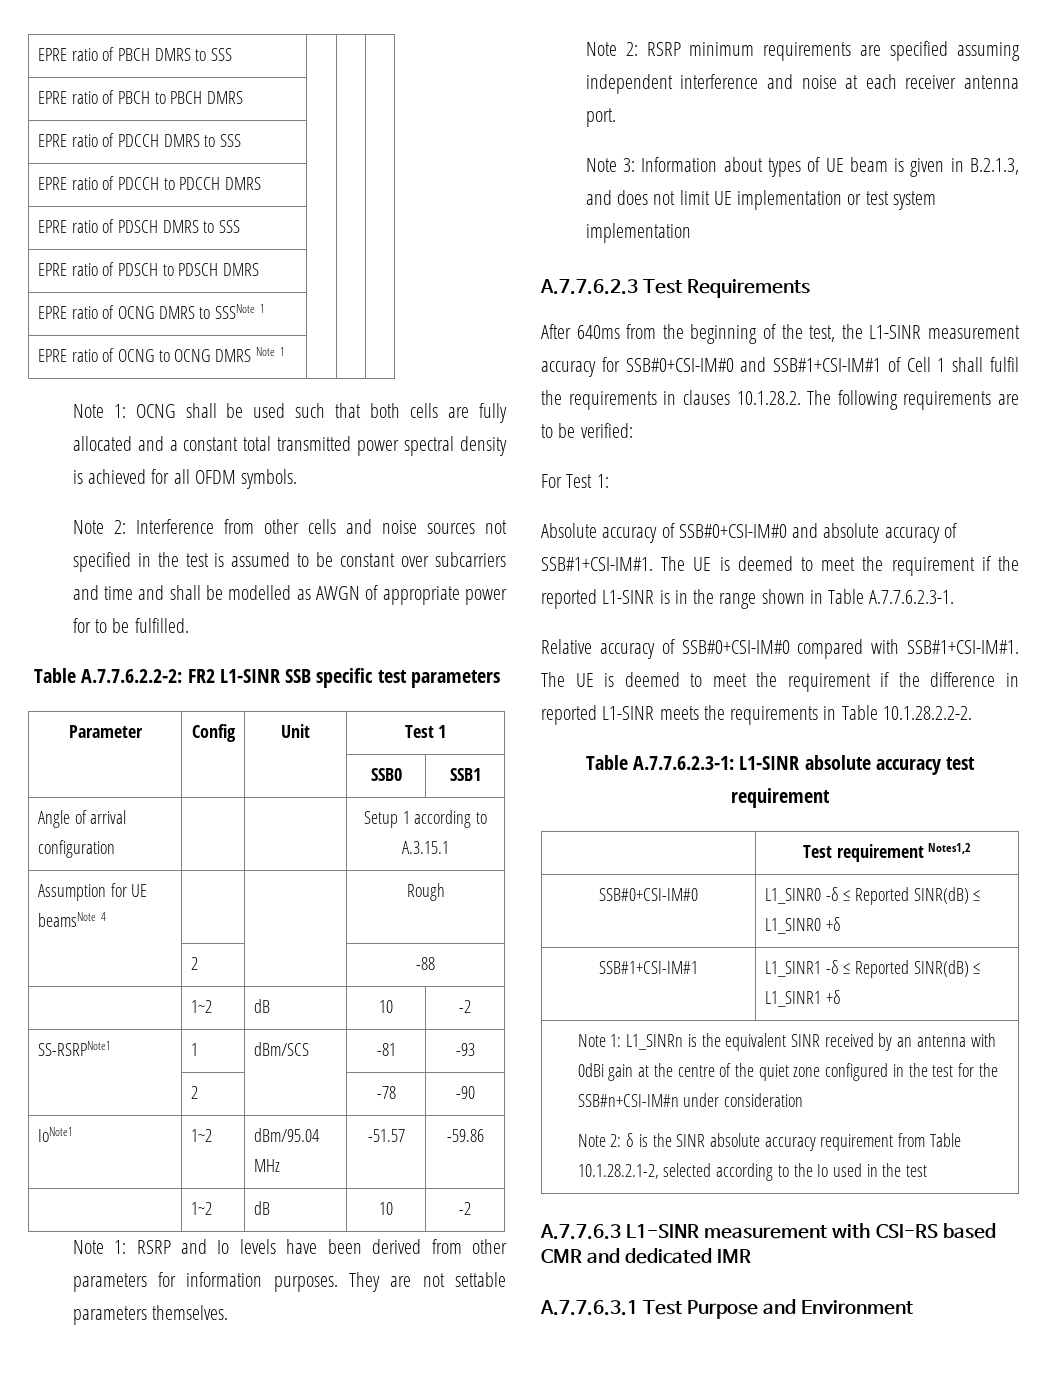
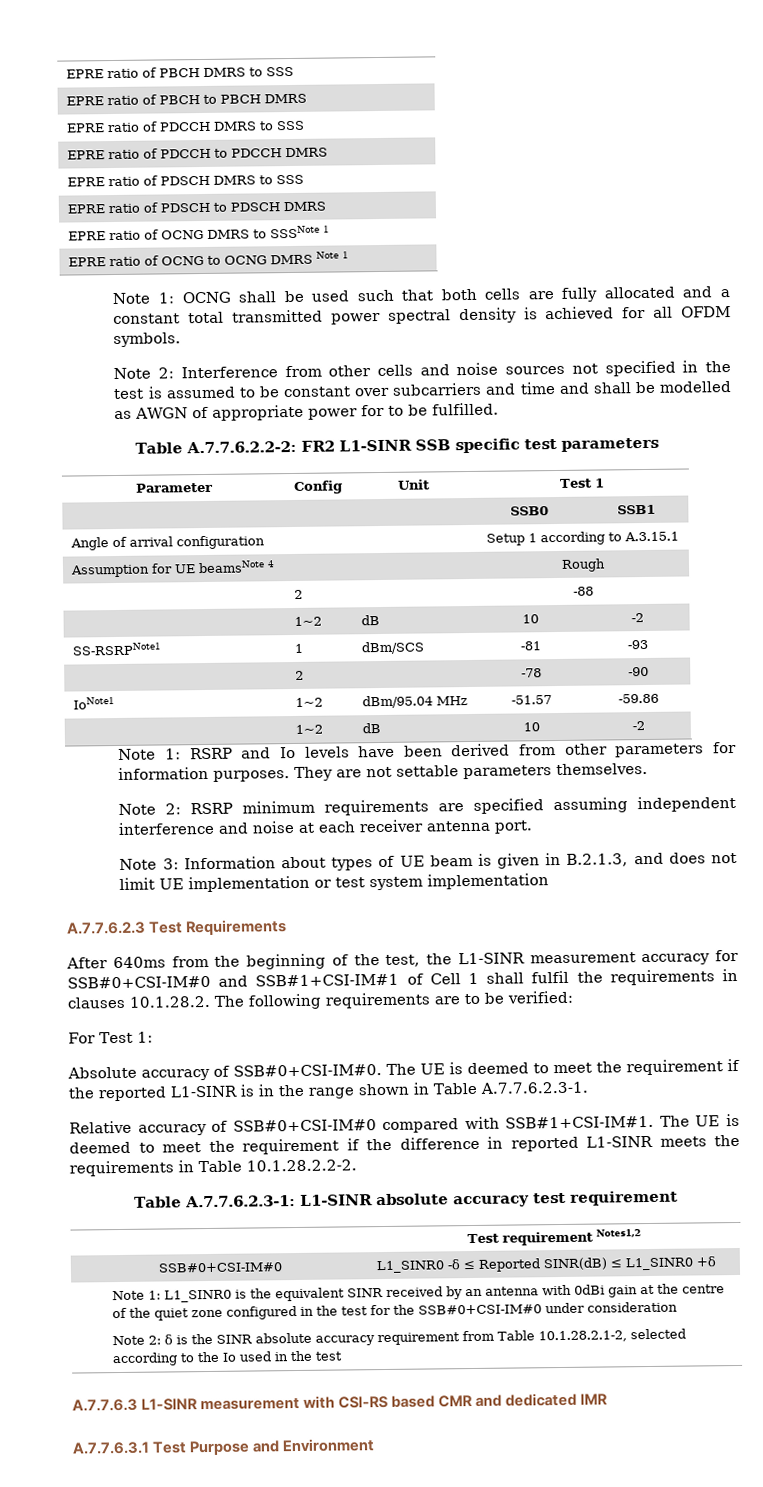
[678,523,957,543] [541,557,653,571] SSB#0+CSI-IM#0 and absolute accuracy of SSB#1+CSI-IM#1. -> [233,1064,382,1077] SSB#0+CSI-IM#0.
[599,961,698,974] [764,960,981,978] [764,990,841,1007] [577,1034,684,1050] // SSB#1+CSI-IM#1 | L1_SINR1 -δ ≤ Reported SINR(dB) ≤ L1_SINR1 +δ // Note 1: L1_SINRn -> [111,1289,232,1303] // Note 1: L1_SINR0
[577,1094,679,1107] SSB#n+CSI-IM#n -> [417,1304,542,1315] SSB#0+CSI-IM#0

